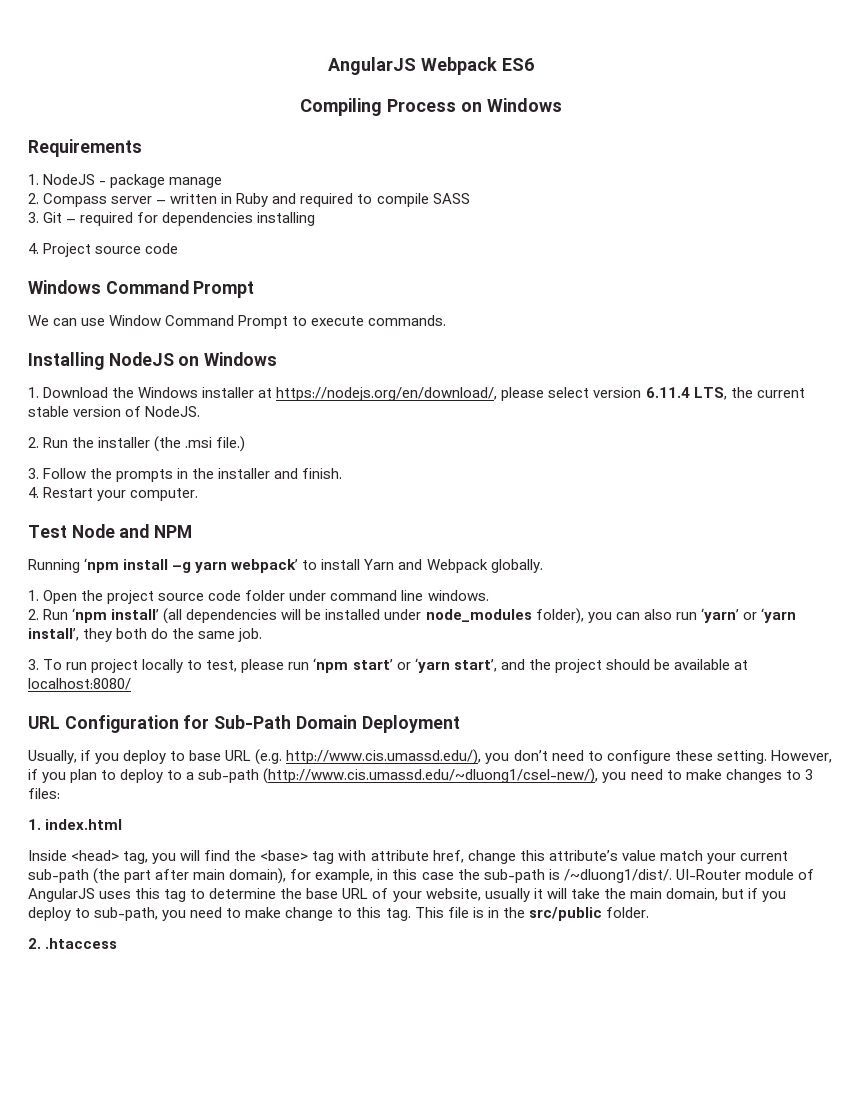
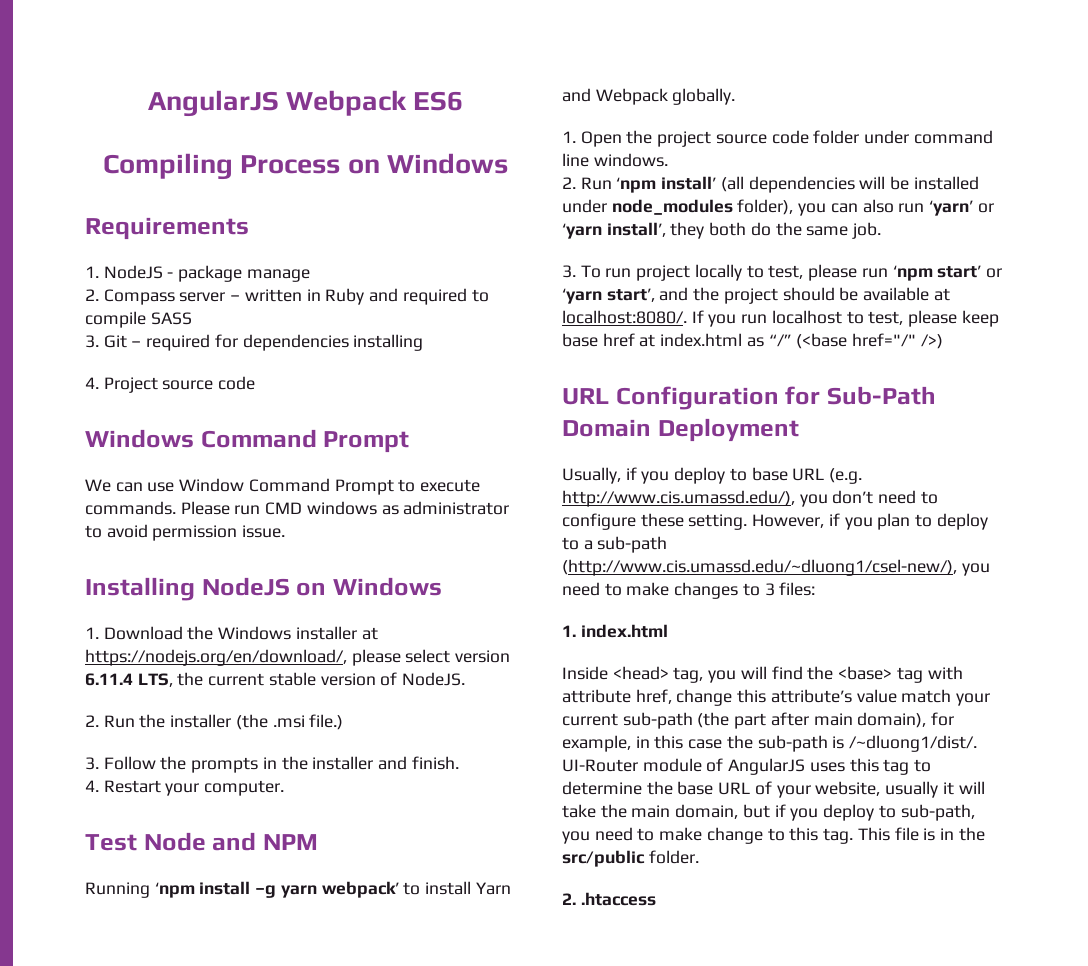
(447, 320) none -> [180,501,510,515] [85,524,286,541] Please run CMD windows as administrator to avoid permission issue.
[28,678,131,690] localhost:8080/ -> [562,310,999,327] [562,333,943,349] localhost:8080/. If you run localhost to test, please keep base href at index.html as “/” (<base href="/" />)

